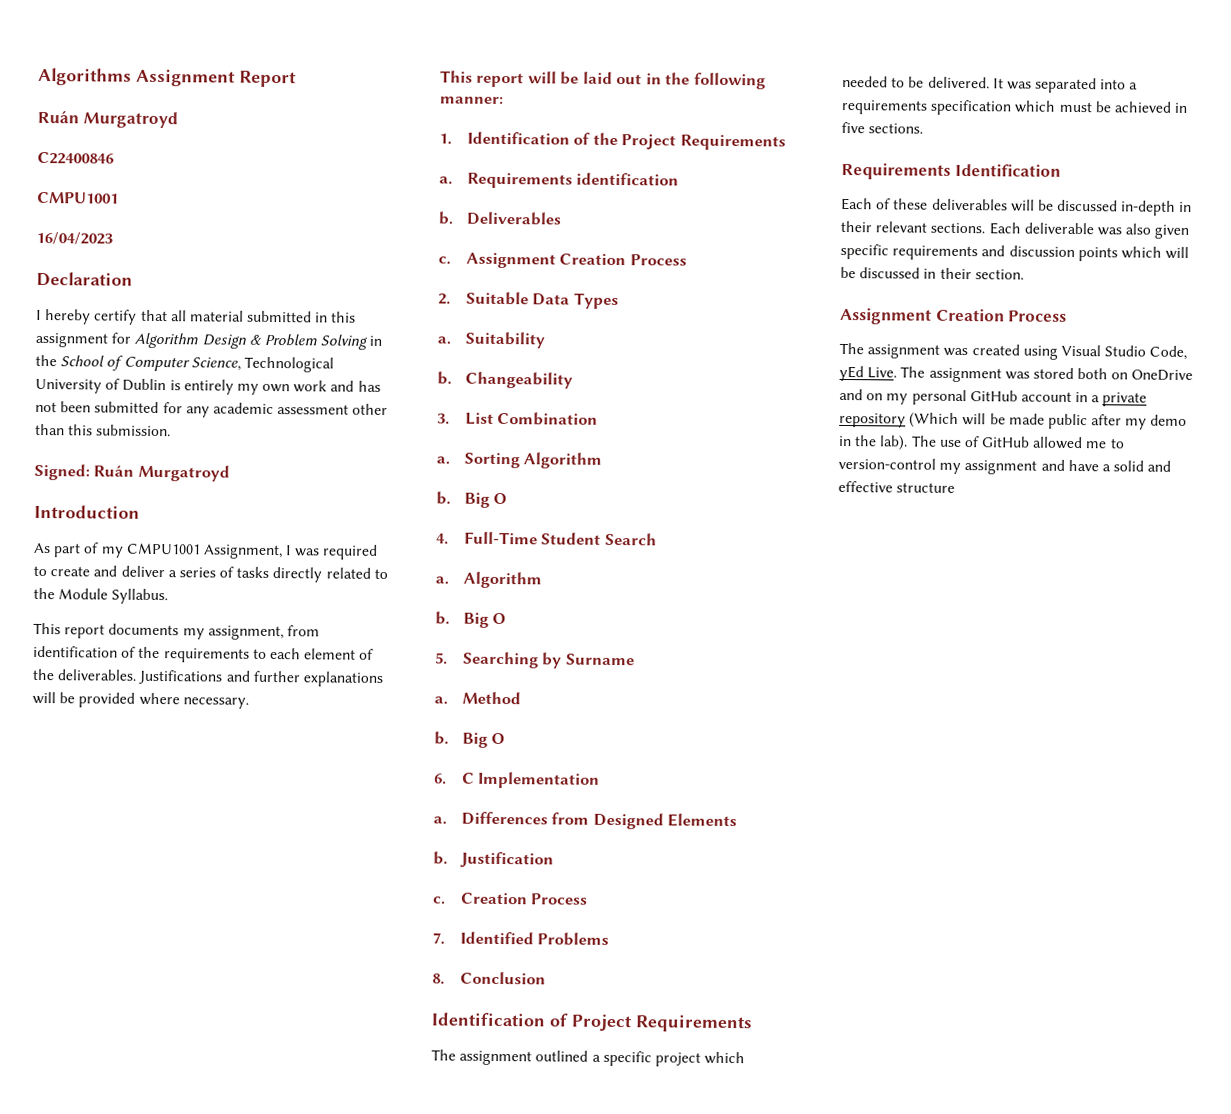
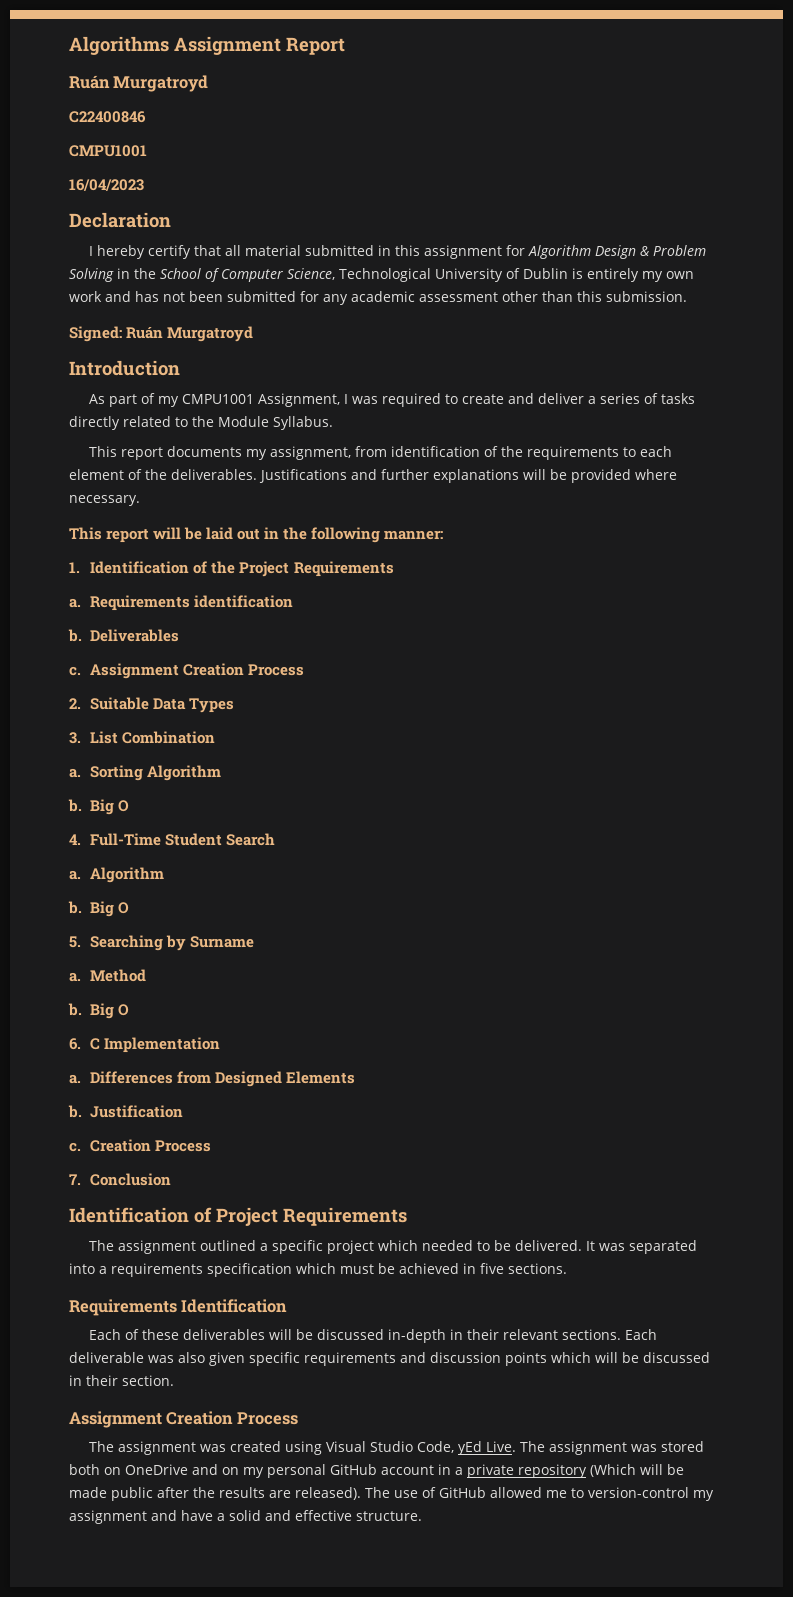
[437,331,545,349] [437,371,573,389] // a. Suitability // b. Changeability -> (235, 705) none
[459,931,610,946] [432,973,445,985] Identified Problems // 8. -> (81, 1179) none
[1125,414,1188,430] [838,435,909,451] my demo in the lab). -> [193,1487,361,1500] the results are released).
[896,482,956,493] structure -> [356,1511,422,1521] structure.

